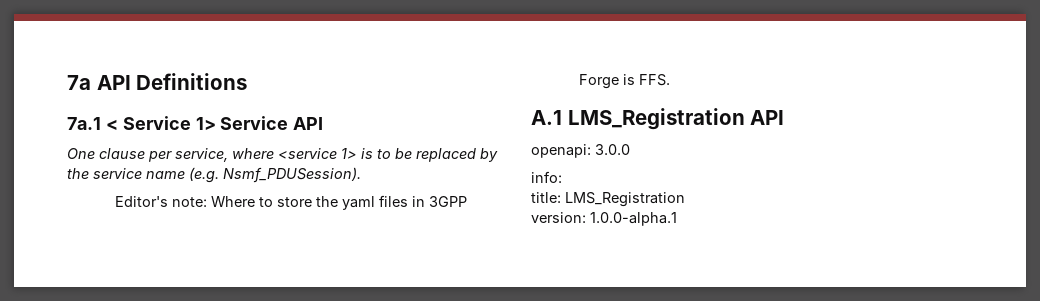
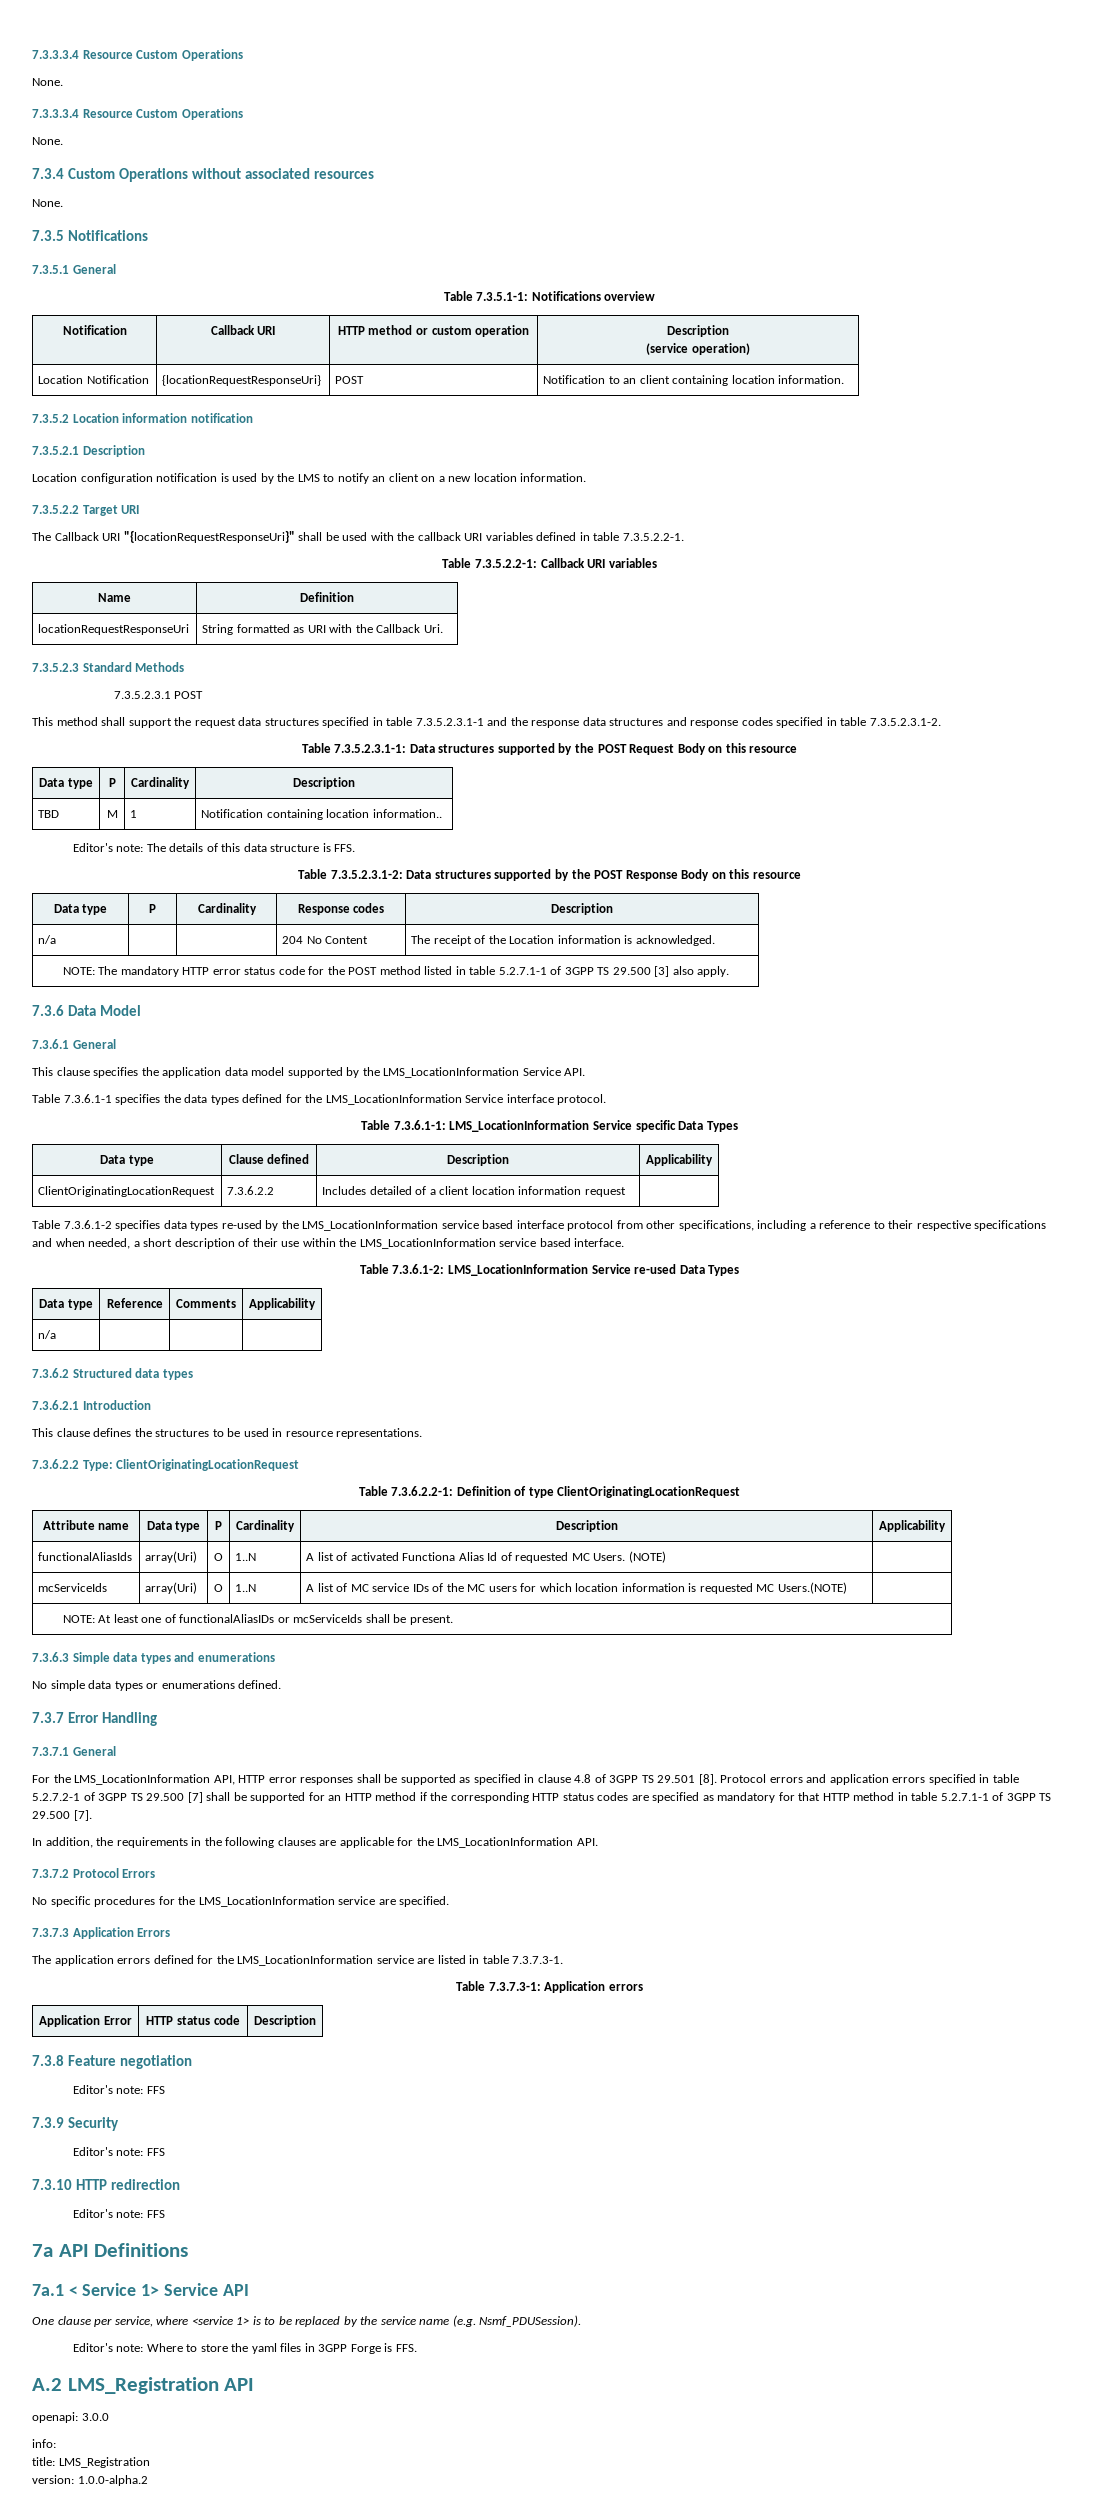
(67, 82) none -> [32,49,243,61] [32,78,63,86] [32,108,243,120] [32,137,63,145] [32,168,375,182] [32,199,63,207] [32,230,149,241] [32,264,116,274] [443,291,656,301] [62,325,127,335] [210,325,276,335] [337,325,530,337] [667,325,729,337] [646,343,750,355] [38,375,149,384] [162,375,322,386] [335,376,365,384] [543,375,845,386] [32,413,253,423] [32,445,145,457] [32,473,587,484] [32,505,140,516] [32,530,684,543] [442,558,657,568] [98,593,131,602] [300,592,354,602] [38,624,190,635] [202,624,443,635] [32,662,185,672] [113,691,204,699] [32,717,941,728] [301,743,798,755] [39,778,93,789] [108,778,116,787] [131,777,190,789] [293,777,355,789] [38,810,60,818] [106,810,118,818] [130,810,138,818] [201,809,442,820] [72,843,356,852] [298,869,801,881] [53,904,108,915] [149,904,156,913] [197,903,257,915] [297,903,385,915] [551,903,613,915] [38,935,57,944] [282,936,369,944] [411,935,715,946] [62,966,730,977] [32,1005,142,1016] [32,1039,116,1049] [32,1067,586,1078] [32,1094,607,1105] [361,1120,738,1132] [100,1155,154,1166] [228,1154,310,1164] [447,1154,509,1166] [646,1154,713,1166] [38,1186,216,1197] [227,1186,275,1195] [322,1186,626,1197] [32,1220,1047,1231] [32,1238,625,1249] [359,1264,740,1276] [39,1299,93,1310] [106,1298,163,1308] [176,1299,236,1308] [249,1298,316,1310] [38,1330,57,1339] [32,1368,193,1380] [32,1400,151,1410] [32,1428,423,1439] [32,1459,300,1471] [358,1486,741,1498] [42,1520,130,1530] [146,1521,201,1532] [215,1521,222,1530] [236,1520,295,1532] [555,1520,618,1532] [879,1520,946,1532] [38,1552,133,1561] [145,1551,198,1563] [214,1553,223,1561] [235,1553,257,1561] [306,1551,666,1563] [38,1583,108,1592] [145,1582,198,1594] [214,1584,223,1592] [235,1584,257,1592] [306,1582,847,1594] [62,1614,453,1625] [32,1652,275,1664] [32,1680,282,1691] [32,1712,158,1726] [32,1746,116,1756] [32,1774,1019,1785] [32,1792,1052,1803] [32,1810,92,1821] [32,1837,598,1848] [32,1868,156,1878] [32,1896,450,1907] [32,1927,171,1939] [32,1955,564,1966] [456,1981,643,1993] [39,2015,132,2027] [146,2015,240,2025] [254,2015,316,2027] [32,2055,193,2069] [72,2085,165,2094] [32,2117,120,2131] [72,2147,165,2156] [32,2179,181,2190] [72,2209,165,2218] 7.3.3.3.4 Resource Custom Operations // None. // 7.3.3.3.4 Resource Custom Operations // None. // 7.3.4 Custom Operations without associated resources // None. // 7.3.5 Notifications // 7.3.5.1 General // Table 7.3.5.1-1: Notifications overview // Notification | Callback URI | HTTP method or custom operation | Description // (service operation) // Location Notification | {locationRequestResponseUri} | POST | Notification to an client containing location information. // 7.3.5.2 Location information notification // 7.3.5.2.1 Description // Location configuration notification is used by the LMS to notify an client on a new location information. // 7.3.5.2.2 Target URI // The Callback URI "{locationRequestResponseUri}" shall be used with the callback URI variables defined in table 7.3.5.2.2-1. // Table 7.3.5.2.2-1: Callback URI variables // Name | Definition // locationRequestResponseUri | String formatted as URI with the Callback Uri. // 7.3.5.2.3 Standard Methods // 7.3.5.2.3.1 POST // This method shall support the request data structures specified in table 7.3.5.2.3.1-1 and the response data structures and response codes specified in table 7.3.5.2.3.1-2. // Table 7.3.5.2.3.1-1: Data structures supported by the POST Request Body on this resource // Data type | P | Cardinality | Description // TBD | M | 1 | Notification containing location information.. // Editor's note: The details of this data structure is FFS. // Table 7.3.5.2.3.1-2: Data structures supported by the POST Response Body on this resource // Data type | P | Cardinality | Response codes | Description // n/a | | | 204 No Content | The receipt of the Location information is acknowledged. // NOTE: The mandatory HTTP error status code for the POST method listed in table 5.2.7.1-1 of 3GPP TS 29.500 [3] also apply. // 7.3.6 Data Model // 7.3.6.1 General // This clause specifies the application data model supported by the LMS_LocationInformation Service API. // Table 7.3.6.1-1 specifies the data types defined for the LMS_LocationInformation Service interface protocol. // Table 7.3.6.1-1: LMS_LocationInformation Service specific Data Types // Data type | Clause defined | Description | Applicability // ClientOriginatingLocationRequest | 7.3.6.2.2 | Includes detailed of a client location information request | // Table 7.3.6.1-2 specifies data types re-used by the LMS_LocationInformation service based interface protocol from other specifications, including a reference to their respective specifications and when needed, a short description of their use within the LMS_LocationInformation service based interface. // Table 7.3.6.1-2: LMS_LocationInformation Service re-used Data Types // Data type | Reference | Comments | Applicability // n/a | | | // 7.3.6.2 Structured data types // 7.3.6.2.1 Introduction // This clause defines the structures to be used in resource representations. // 7.3.6.2.2 Type: ClientOriginatingLocationRequest // Table 7.3.6.2.2-1: Definition of type ClientOriginatingLocationRequest // Attribute name | Data type | P | Cardinality | Description | Applicability // functionalAliasIds | array(Uri) | O | 1..N | A list of activated Functiona Alias Id of requested MC Users. (NOTE) | // mcServiceIds | array(Uri) | O | 1..N | A list of MC service IDs of the MC users for which location information is requested MC Users.(NOTE) | // NOTE: At least one of functionalAliasIDs or mcServiceIds shall be present. // 7.3.6.3 Simple data types and enumerations // No simple data types or enumerations defined. // 7.3.7 Error Handling // 7.3.7.1 General // For the LMS_LocationInformation API, HTTP error responses shall be supported as specified in clause 4.8 of 3GPP TS 29.501 [8]. Protocol errors and application errors specified in table 5.2.7.2-1 of 3GPP TS 29.500 [7] shall be supported for an HTTP method if the corresponding HTTP status codes are specified as mandatory for that HTTP method in table 5.2.7.1-1 of 3GPP TS 29.500 [7]. // In addition, the requirements in the following clauses are applicable for the LMS_LocationInformation API. // 7.3.7.2 Protocol Errors // No specific procedures for the LMS_LocationInformation service are specified. // 7.3.7.3 Application Errors // The application errors defined for the LMS_LocationInformation service are listed in table 7.3.7.3-1. // Table 7.3.7.3-1: Application errors // Application Error | HTTP status code | Description // 7.3.8 Feature negotiation // Editor's note: FFS // 7.3.9 Security // Editor's note: FFS // 7.3.10 HTTP redirection // Editor's note: FFS //
[531,110,562,125] A.1 -> [32,2378,62,2391] A.2
[590,212,677,226] 1.0.0-alpha.1 -> [77,2475,148,2486] 1.0.0-alpha.2

